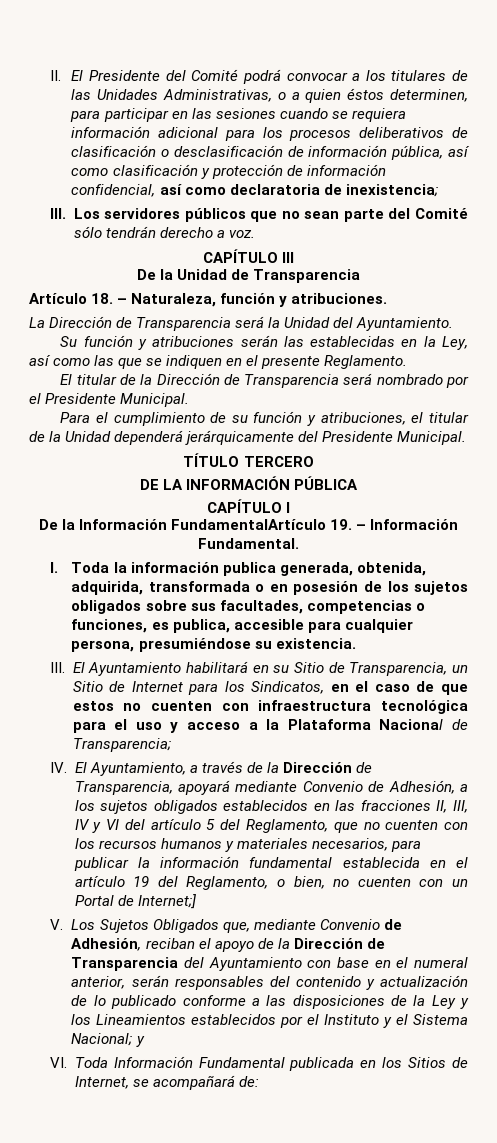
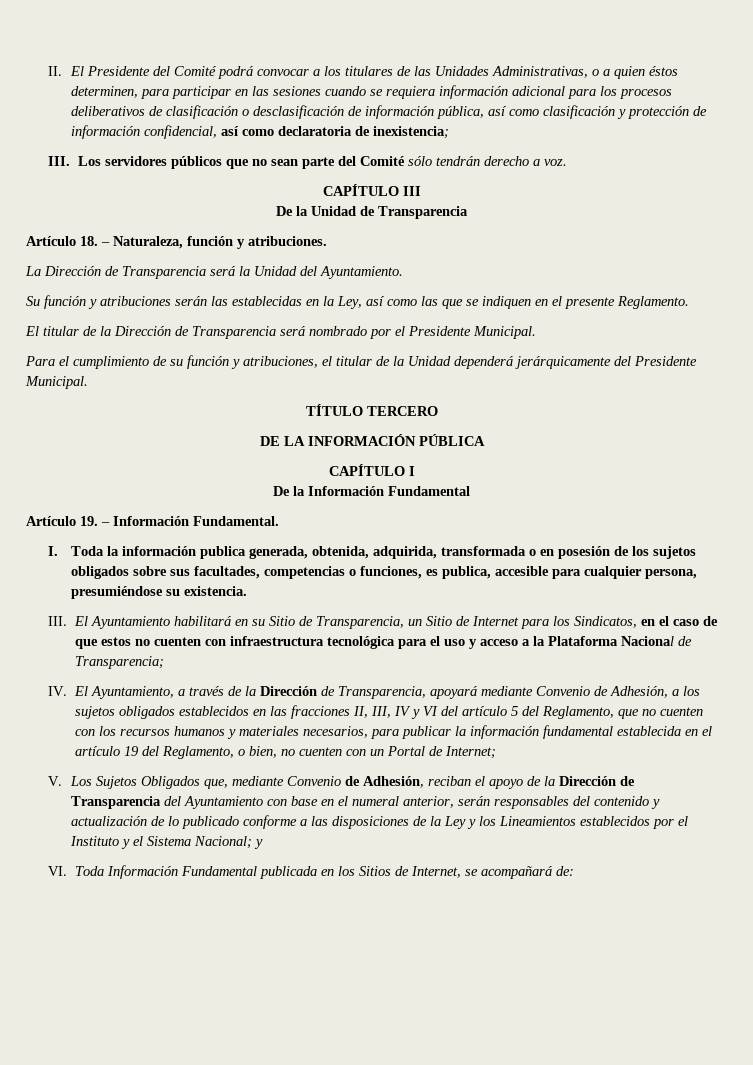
[171,519,326,530] FundamentalArtículo -> [388,486,470,496] [26,516,76,526] Fundamental // Artículo
[137,894,196,909] Internet;] -> [444,746,496,759] Internet;

